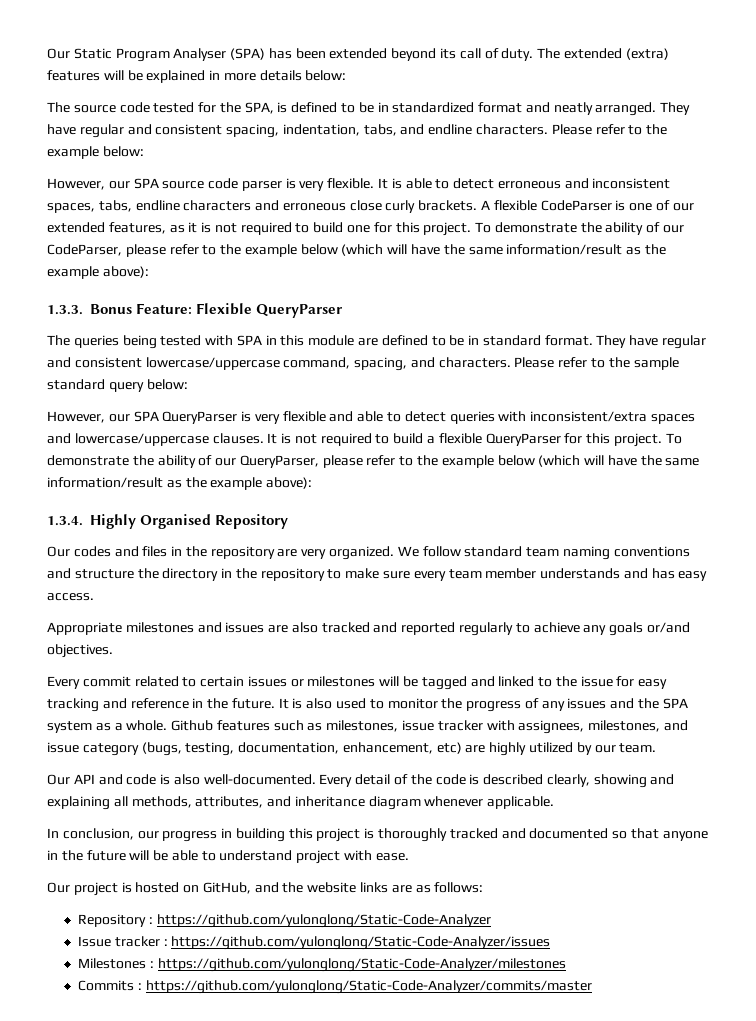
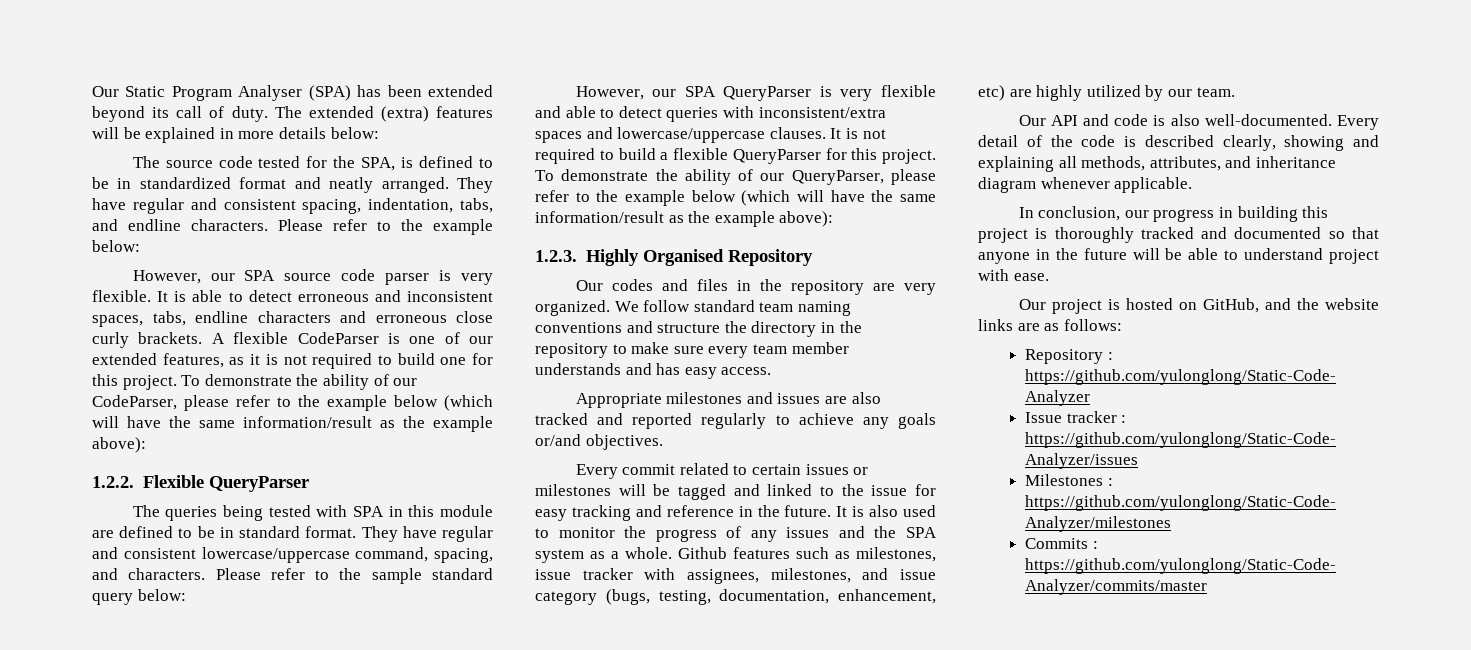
[47,303,193,315] 1.3.3. Bonus Feature: -> [92,476,134,488] 1.2.2.
[47,516,83,526] 1.3.4. -> [535,250,577,262] 1.2.3.

